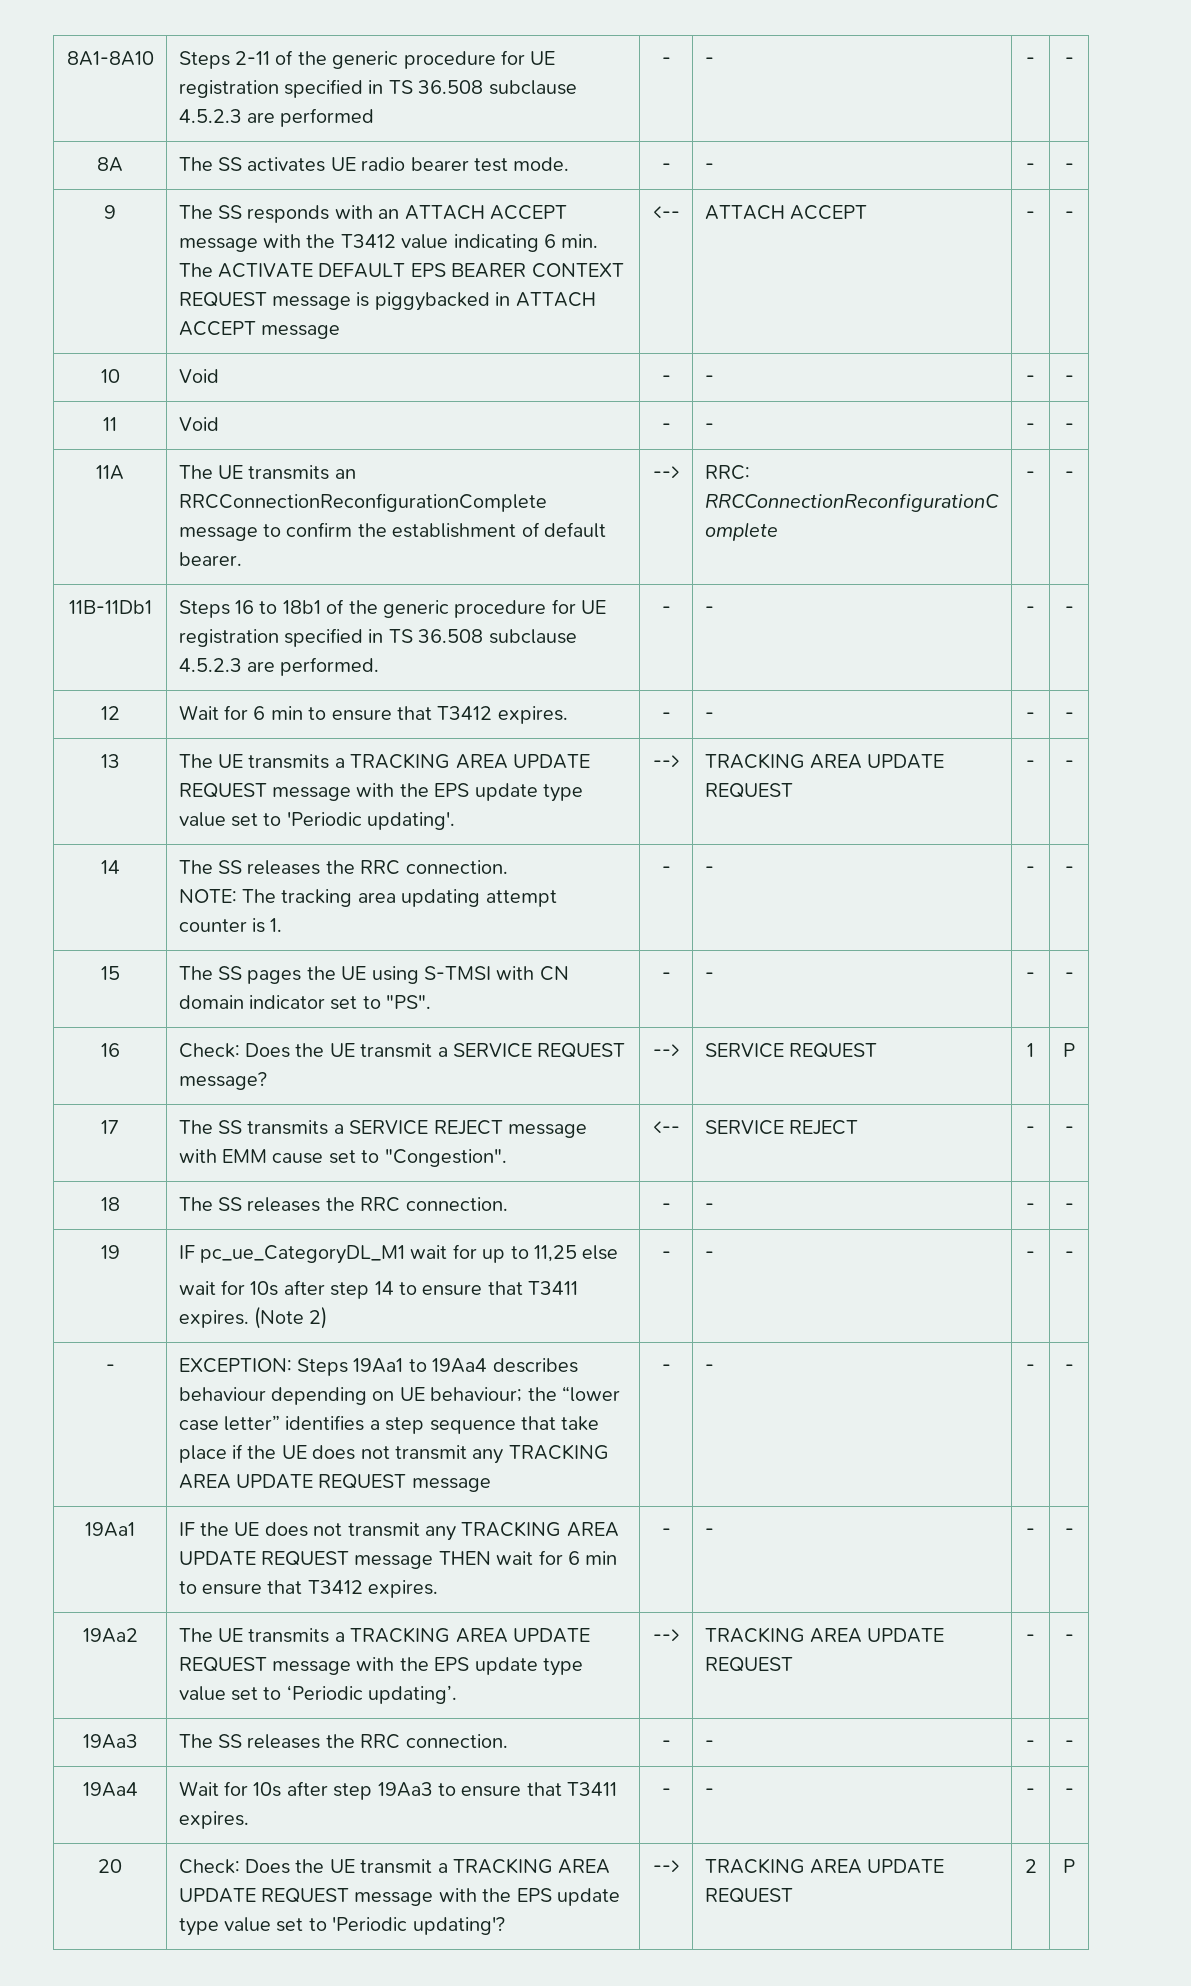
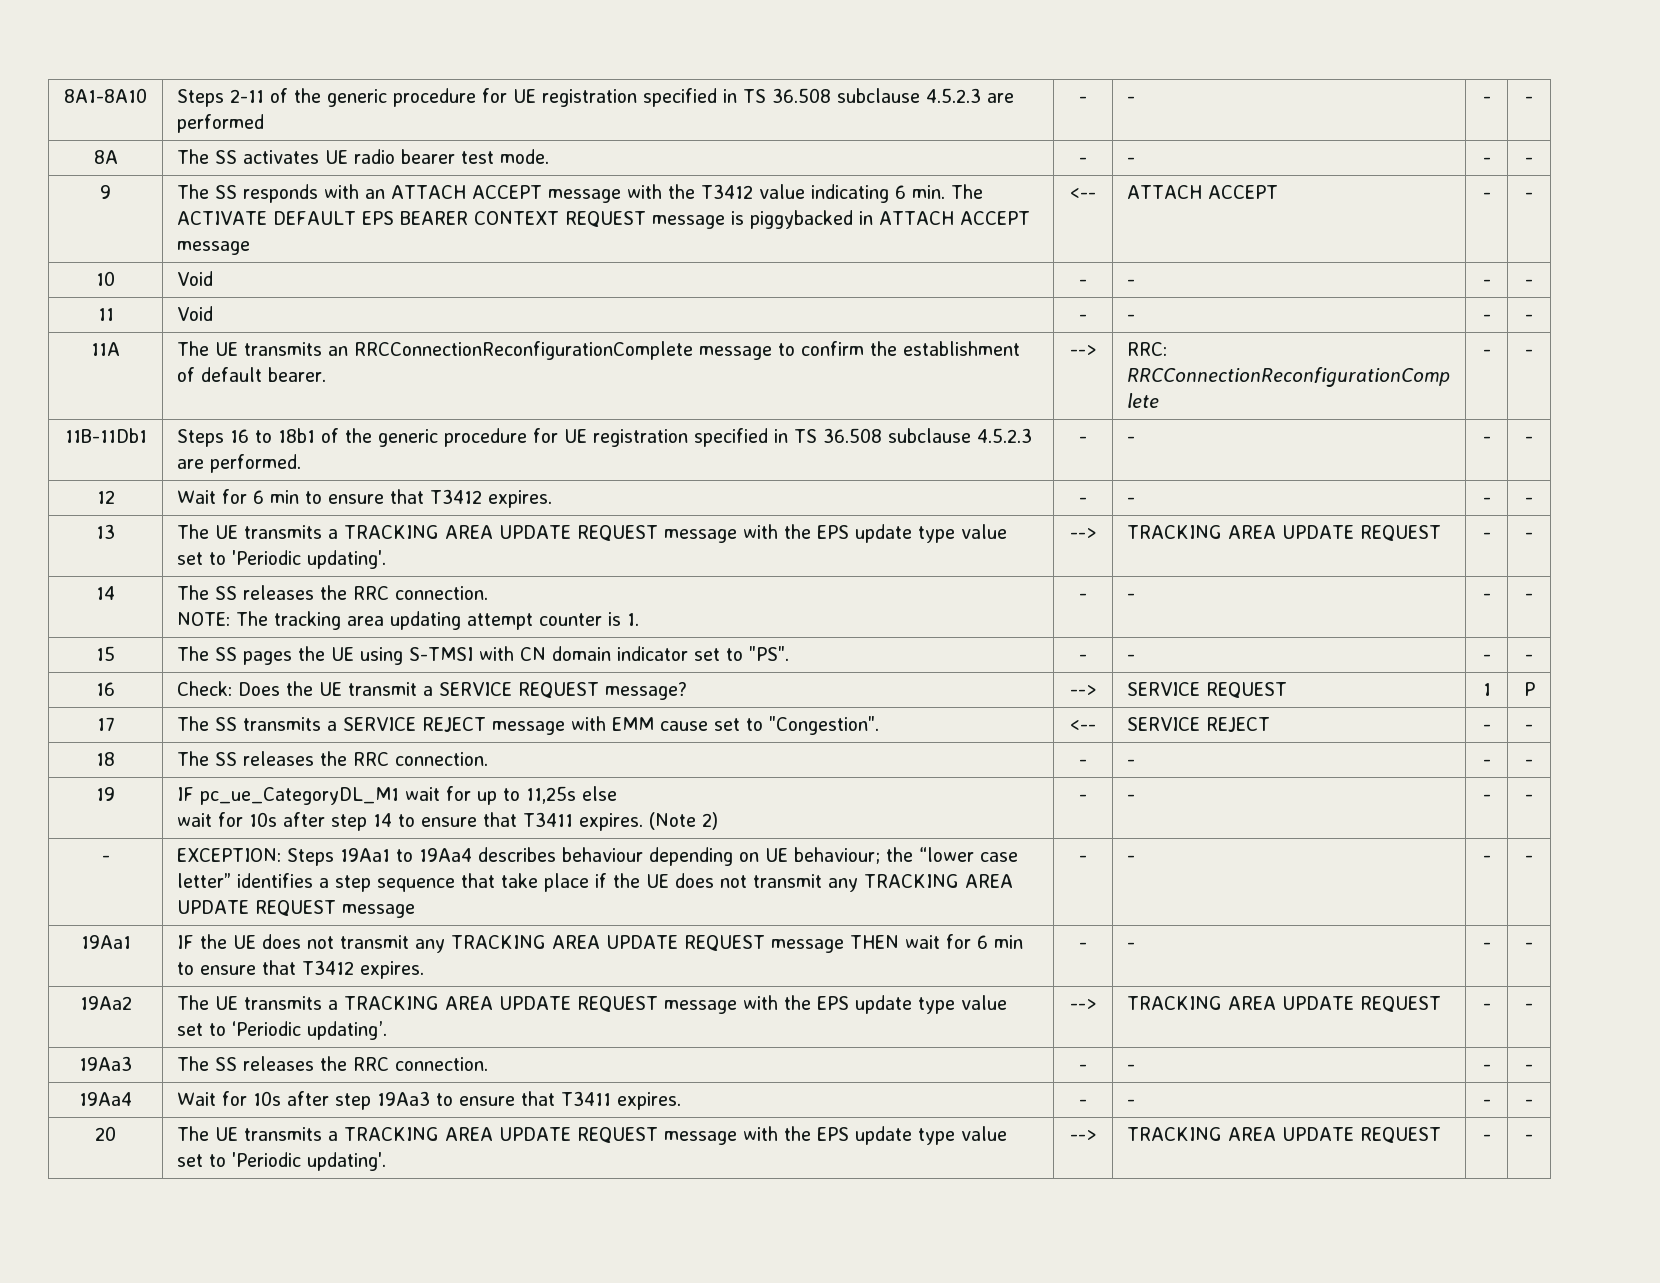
[533,1245,577,1262] 11,25 -> [526,786,577,804] 11,25s
[178,1859,433,1874] Check: Does the UE transmit -> [177,1126,323,1141] The UE transmits
[412,1917,505,1935] [652,1860,680,1873] [704,1858,945,1874] [704,1888,793,1903] [1024,1859,1037,1873] [1063,1859,1075,1873] updating'? | --> | TRACKING AREA UPDATE REQUEST | 2 | P -> [307,1152,387,1171] [1069,1130,1097,1141] [1127,1127,1442,1143] [1482,1134,1491,1141] [1525,1134,1533,1141] updating'. | --> | TRACKING AREA UPDATE REQUEST | - | -

